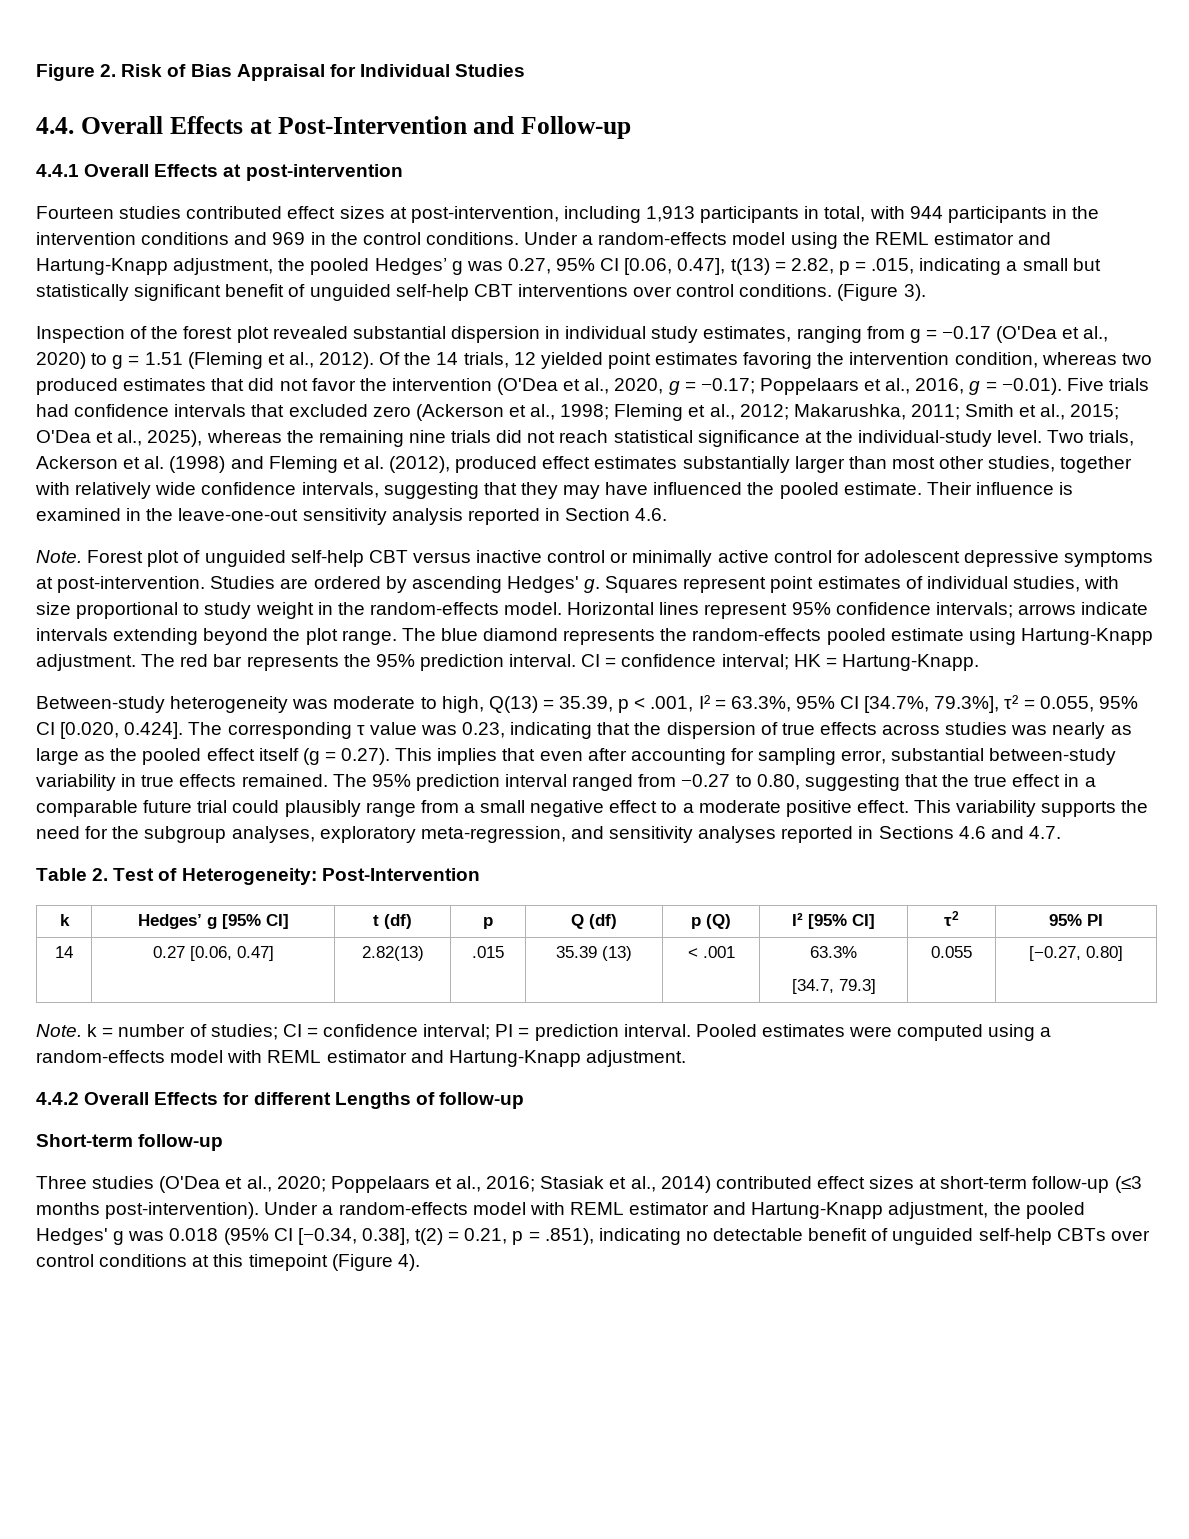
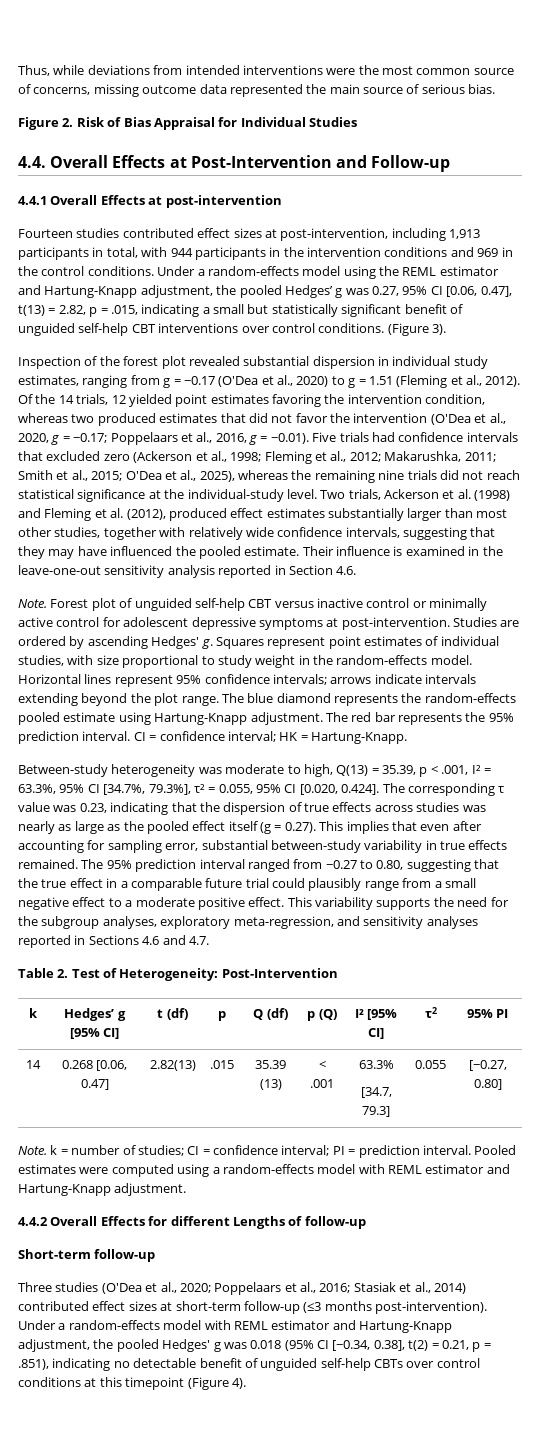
(36, 72) none -> [18,65,514,76] [18,84,496,97] Thus, while deviations from intended interventions were the most common source of concerns, missing outcome data represented the main source of serious bias. //
[152,946,185,958] 0.27 -> [61,1060,93,1069] 0.268

